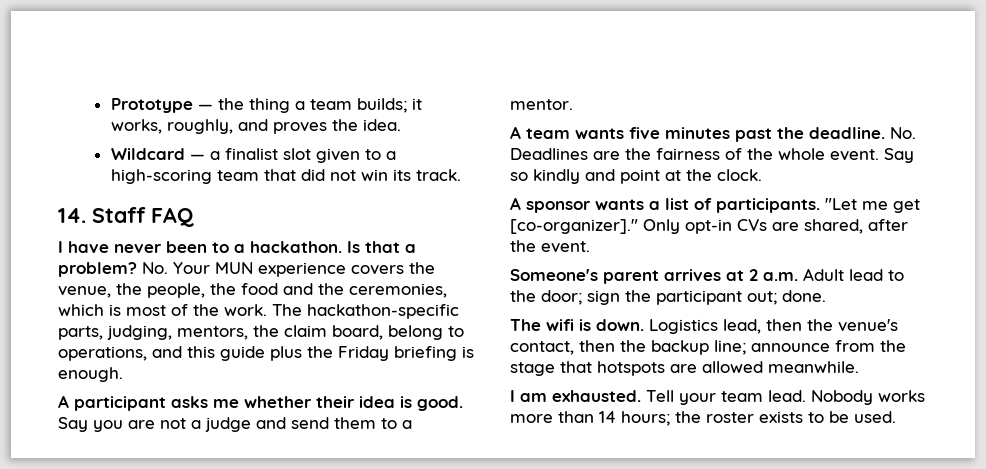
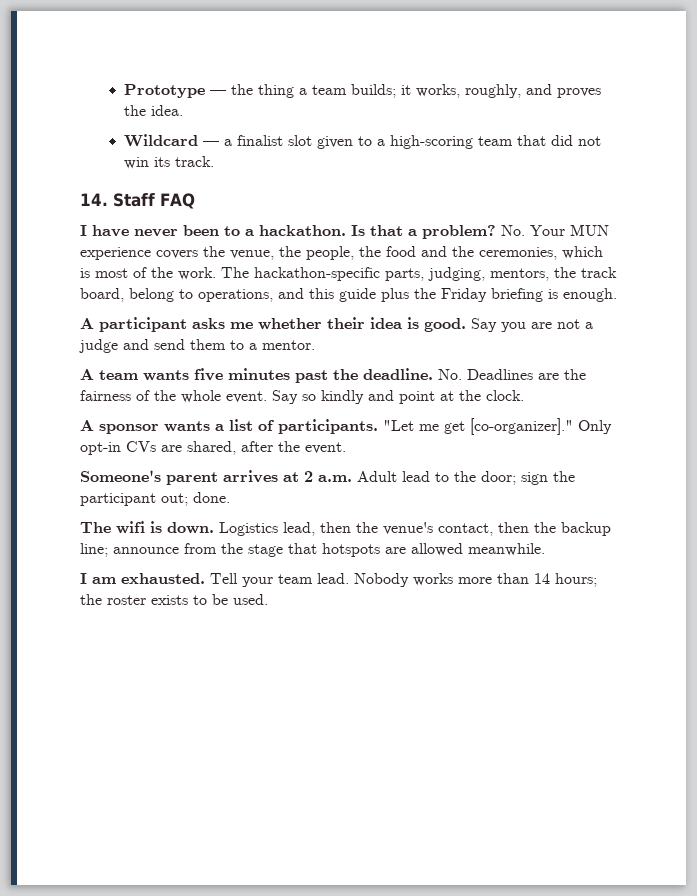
[284,325,327,337] claim -> [581,267,617,278] track

